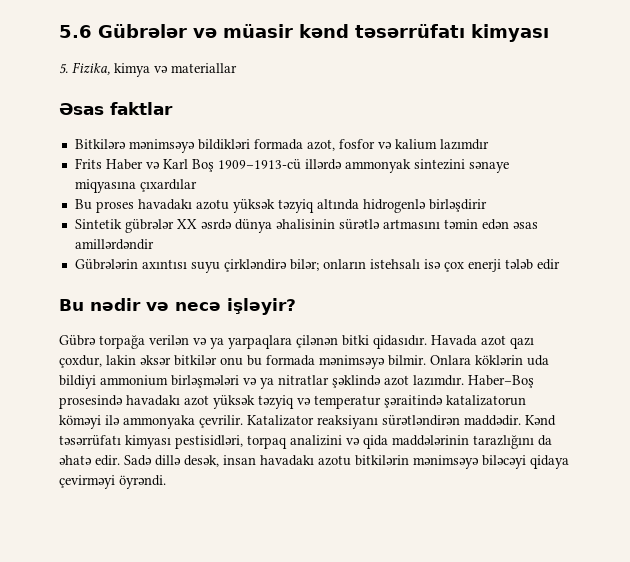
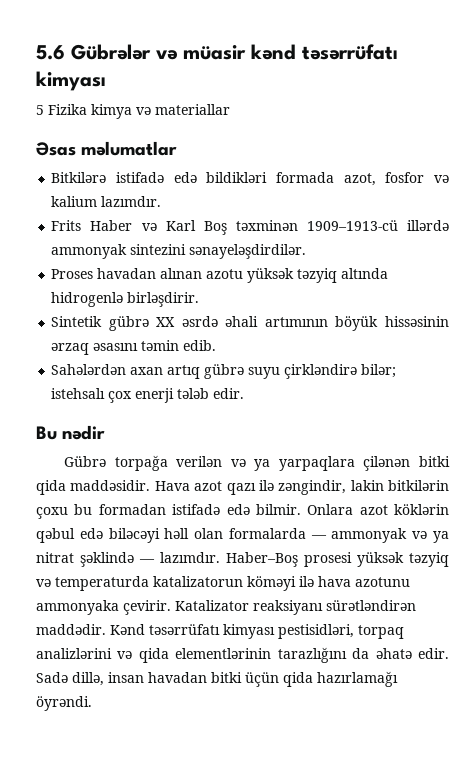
[59,62,110,75] 5. Fizika, -> [36,104,87,115] 5 Fizika
[110,102,173,115] faktlar -> [81,141,178,156] məlumatlar
[128,139,195,153] mənimsəyə -> [116,172,197,183] istifadə edə
[439,139,489,150] lazımdır -> [101,196,162,207] lazımdır.
(214, 165) none -> [235,220,298,231] təxminən
[468,161,509,173] [74,179,197,193] [74,199,192,213] sənaye miqyasına çıxardılar // Bu proses havadakı -> [189,244,307,259] [51,268,203,279] sənayeləşdirdilər. // Proses havadan alınan
[428,199,487,212] birləşdirir -> [127,292,200,307] birləşdirir.
[124,219,174,233] gübrələr -> [108,316,149,331] gübrə
[234,219,538,233] [74,239,154,250] [74,259,441,273] dünya əhalisinin sürətlə artmasını təmin edən əsas amillərdəndir // Gübrələrin axıntısı suyu çirkləndirə bilər; onların istehsalı isə -> [225,316,449,331] [51,340,217,355] [51,364,397,379] [51,388,106,399] əhali artımının böyük hissəsinin ərzaq əsasını təmin edib. // Sahələrdən axan artıq gübrə suyu çirkləndirə bilər; istehsalı
[536,259,560,270] edir -> [213,388,245,399] edir.
[146,298,296,315] və necə işləyir? -> (106, 432) none
[373,335,534,349] [59,355,549,369] [59,375,534,389] [59,395,209,409] qidasıdır. Havada azot qazı çoxdur, lakin əksər bitkilər onu bu formada mənimsəyə bilmir. Onlara köklərin uda bildiyi ammonium birləşmələri və ya nitratlar şəklində azot lazımdır. Haber–Boş prosesində havadakı azot -> [36,480,449,495] [36,504,449,519] [36,528,449,543] [36,552,352,567] qida maddəsidir. Hava azot qazı ilə zəngindir, lakin bitkilərin çoxu bu formadan istifadə edə bilmir. Onlara azot köklərin qəbul edə biləcəyi həll olan formalarda — ammonyak və ya nitrat şəklində — lazımdır. Haber–Boş prosesi
[314,395,443,409] temperatur şəraitində -> [55,576,149,591] temperaturda
[123,415,243,429] ammonyaka çevrilir. -> [318,576,410,587] [36,600,171,615] hava azotunu ammonyaka çevirir.
[290,435,342,446] analizini -> [36,648,112,659] analizlərini
[392,435,469,446] maddələrinin -> [175,648,272,659] elementlərinin
[155,455,569,469] [59,475,115,489] dillə desək, insan havadakı azotu bitkilərin mənimsəyə biləcəyi qidaya çevirməyi -> [72,671,398,687] dillə, insan havadan bitki üçün qida hazırlamağı

